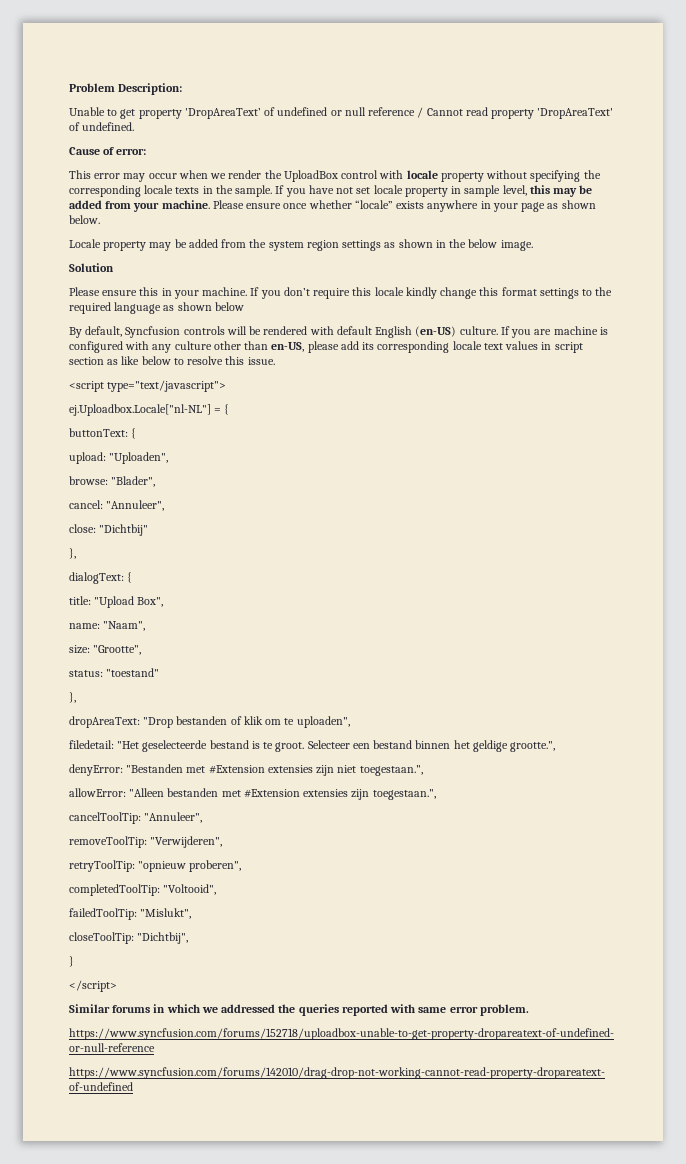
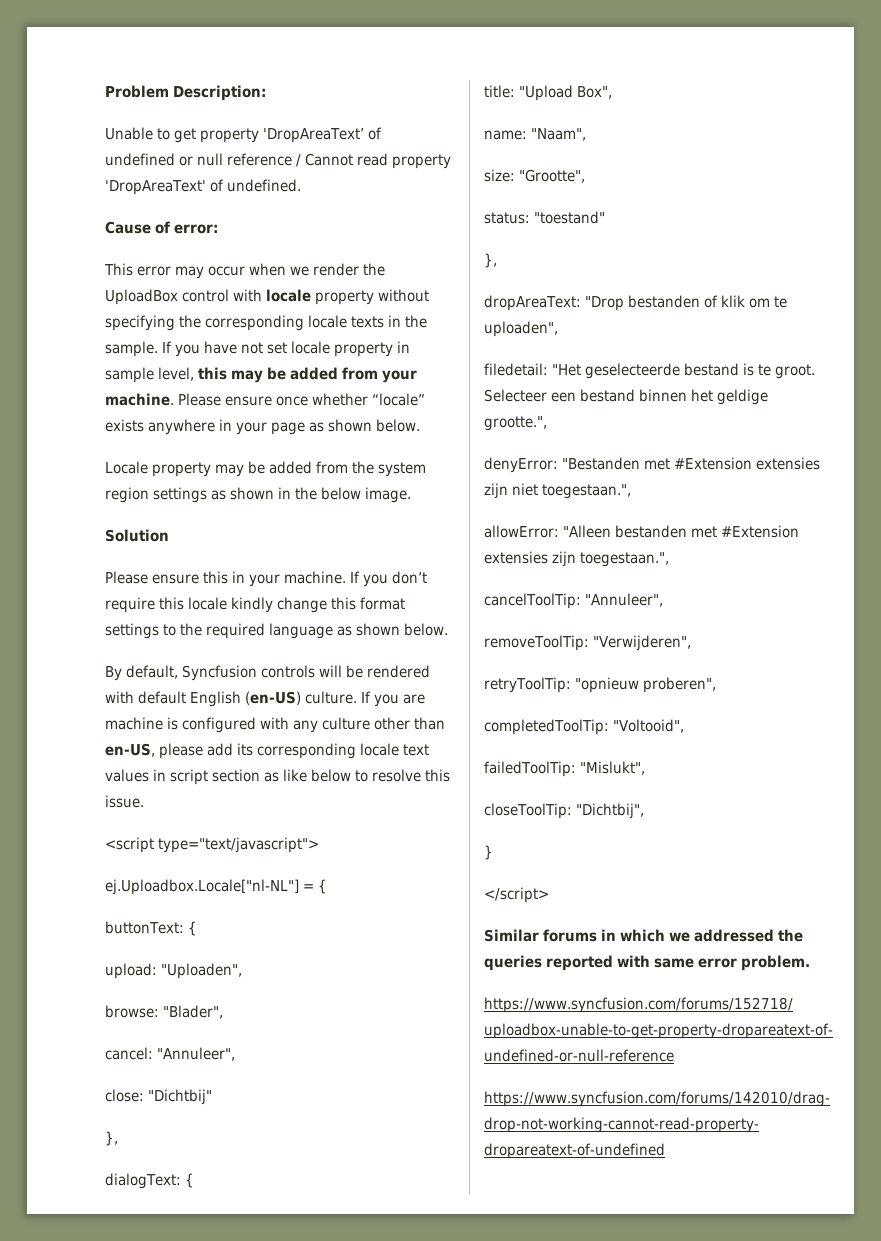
[214,302,244,311] below -> [404,623,449,636] below.

